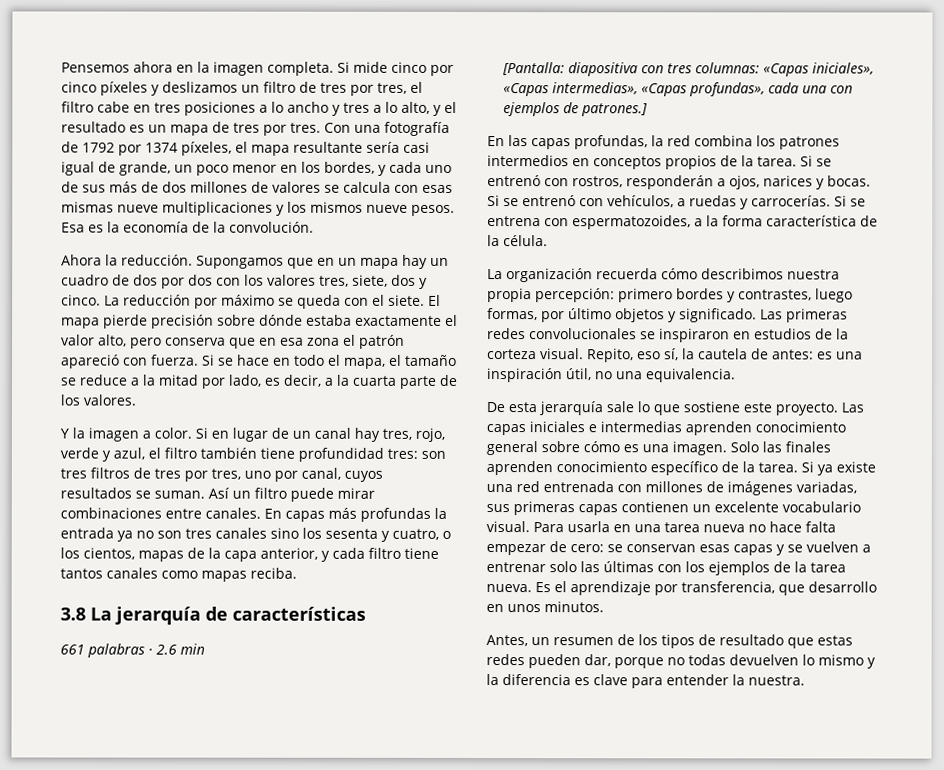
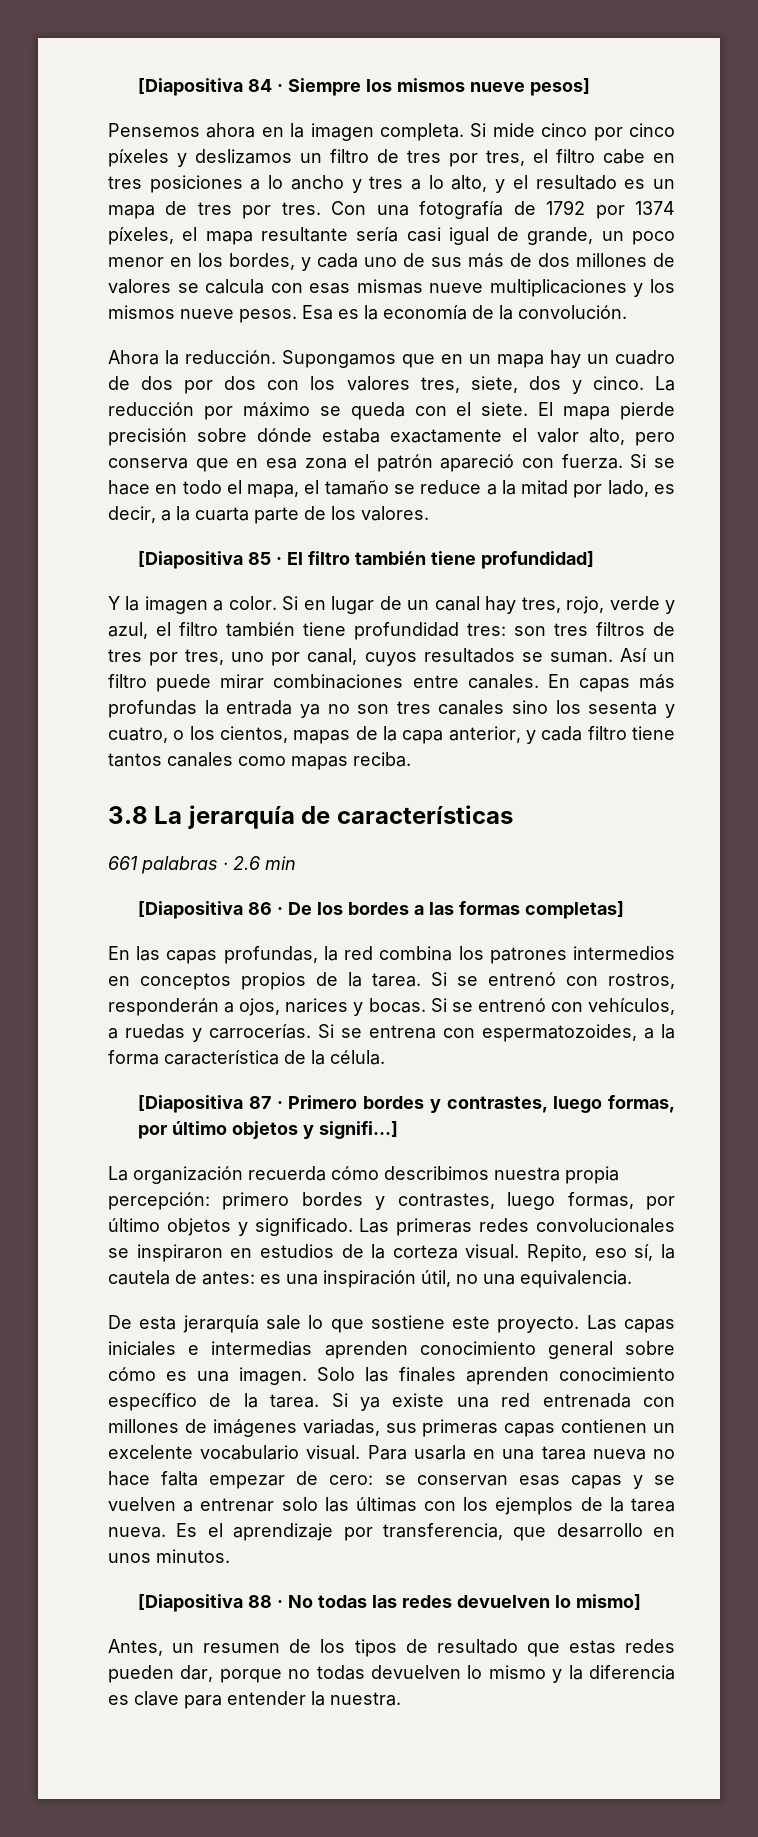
(61, 67) none -> [138,78,591,96] [Diapositiva 84 · Siempre los mismos nueve pesos] //
(136, 400) none -> [138,551,595,569] // [Diapositiva 85 · El filtro también tiene profundidad]
[502,62,875,77] [503,82,854,97] [503,102,649,117] [Pantalla: diapositiva con tres columnas: «Capas iniciales», «Capas intermedias», «Capas profundas», cada una con ejemplos de patrones.] -> [138,901,625,919] [Diapositiva 86 · De los bordes a las formas completas]
(548, 241) none -> [138,1095,675,1113] [138,1121,399,1139] // [Diapositiva 87 · Primero bordes y contrastes, luego formas, por último objetos y signifi…]
(604, 607) none -> [138,1594,642,1612] // [Diapositiva 88 · No todas las redes devuelven lo mismo]

